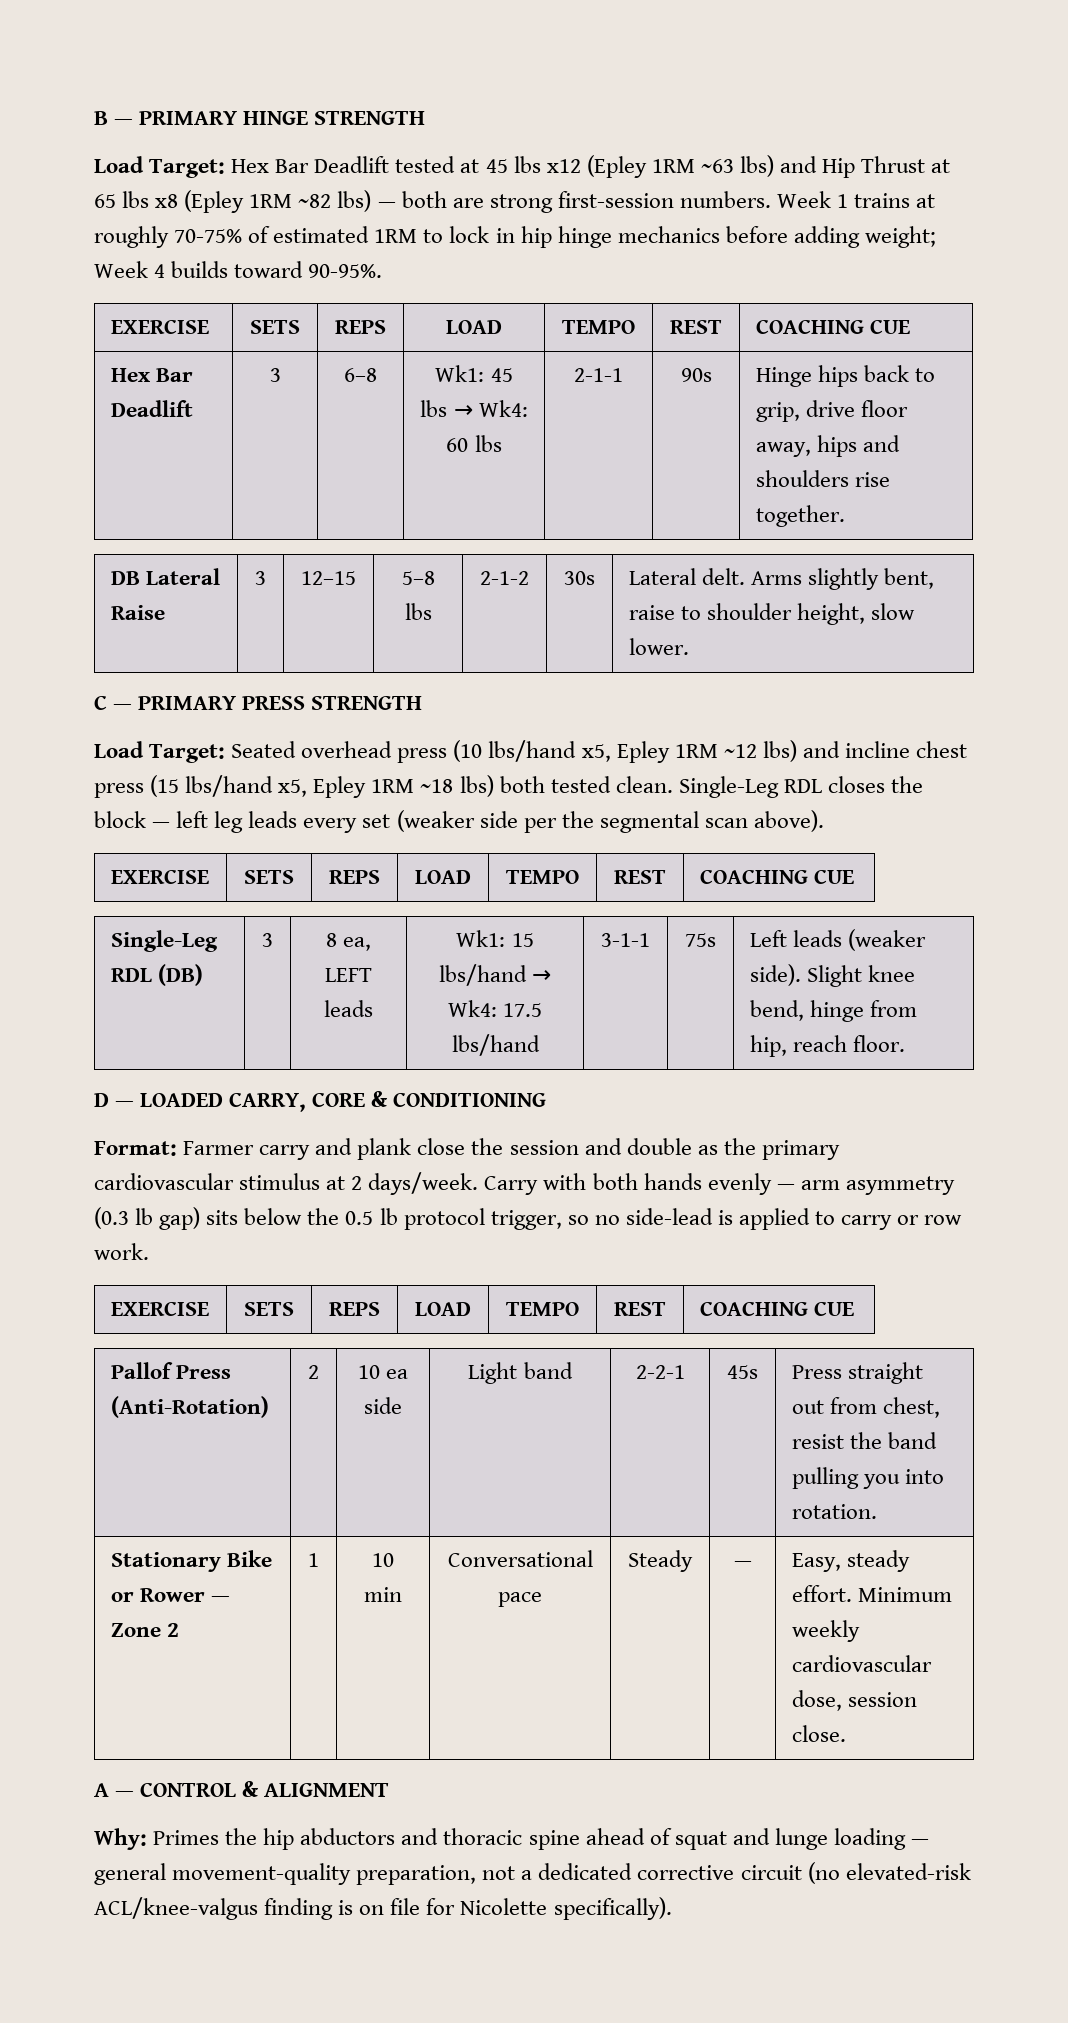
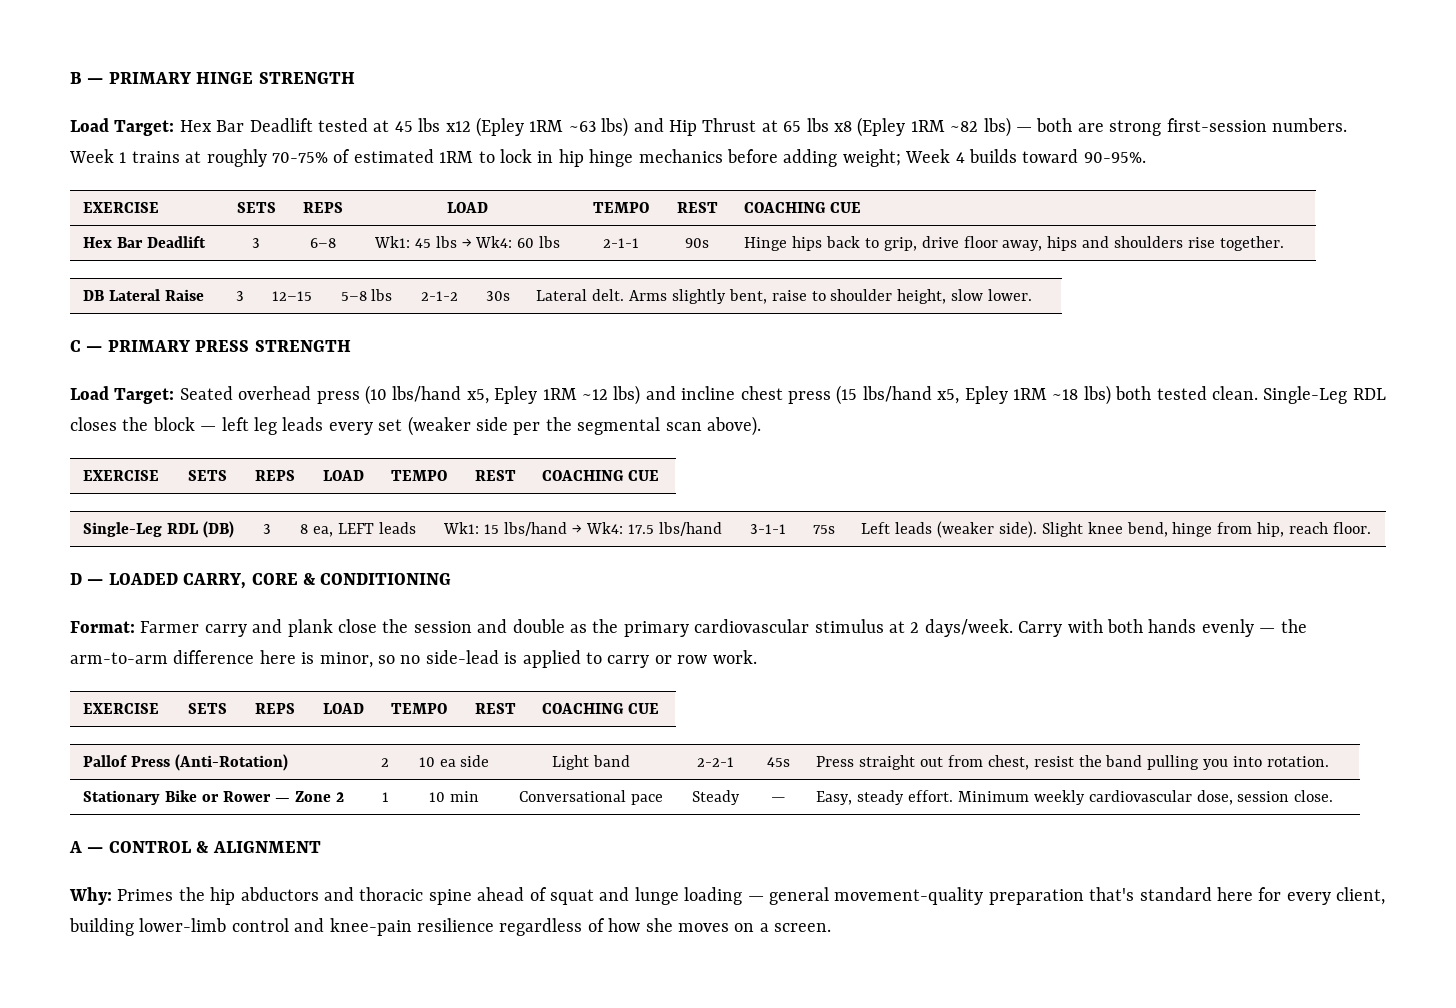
[800,1176,955,1195] [94,1207,562,1230] arm asymmetry (0.3 lb gap) sits below the 0.5 lb protocol trigger, -> [1280,619,1307,633] [70,650,373,668] the arm-to-arm difference here is minor,
[356,1862,971,1885] [94,1897,672,1920] preparation, not a dedicated corrective circuit (no elevated-risk ACL/knee-valgus finding is on file for Nicolette specifically). -> [988,887,1386,905] [69,918,832,936] preparation that's standard here for every client, building lower-limb control and knee-pain resilience regardless of how she moves on a screen.

